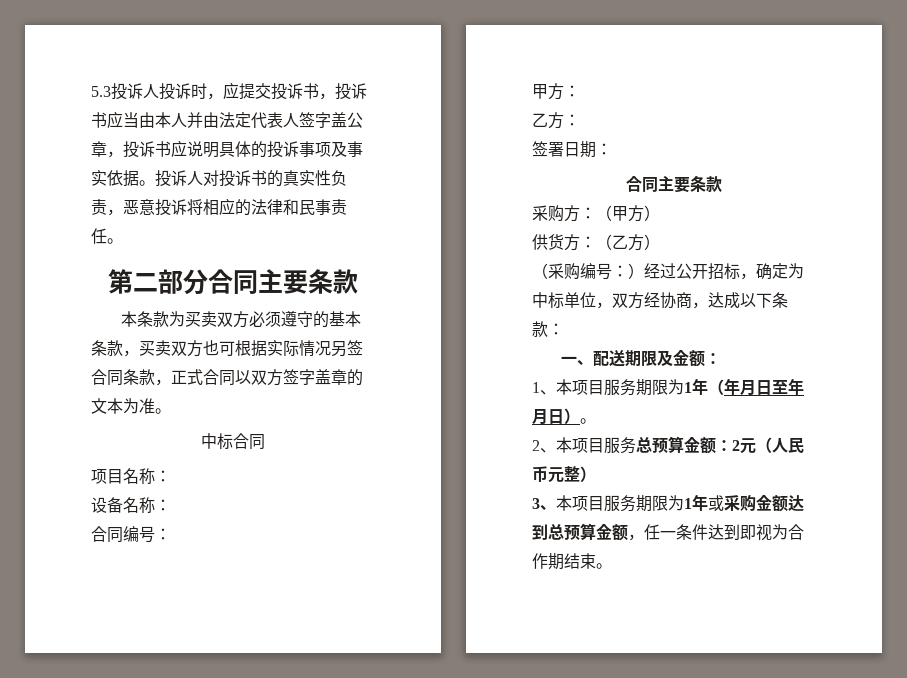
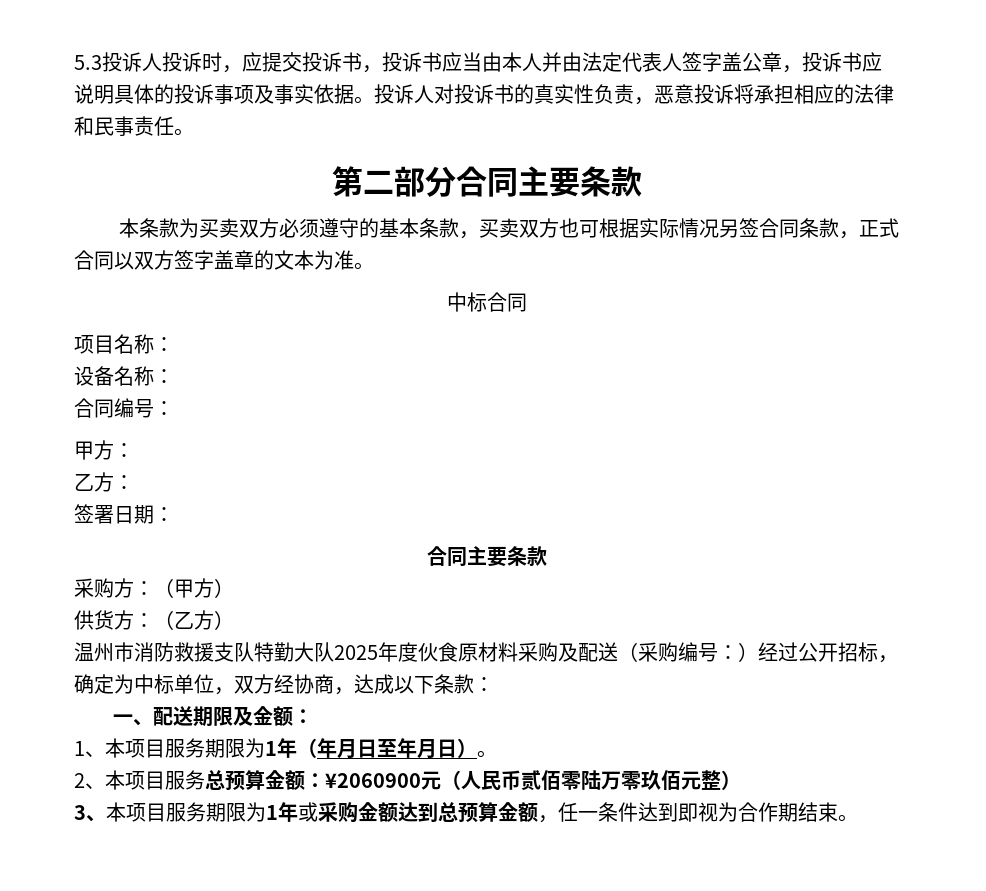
(203, 207) none -> [754,84,794,104] 承担
(660, 242) none -> [74,642,618,662] 温州市消防救援支队特勤大队2025年度伙食原材料采购及配送
[732,440,740,451] 2 -> [325,773,421,788] ¥2060900
(548, 474) none -> [521,770,681,791] 贰佰零陆万零玖佰

